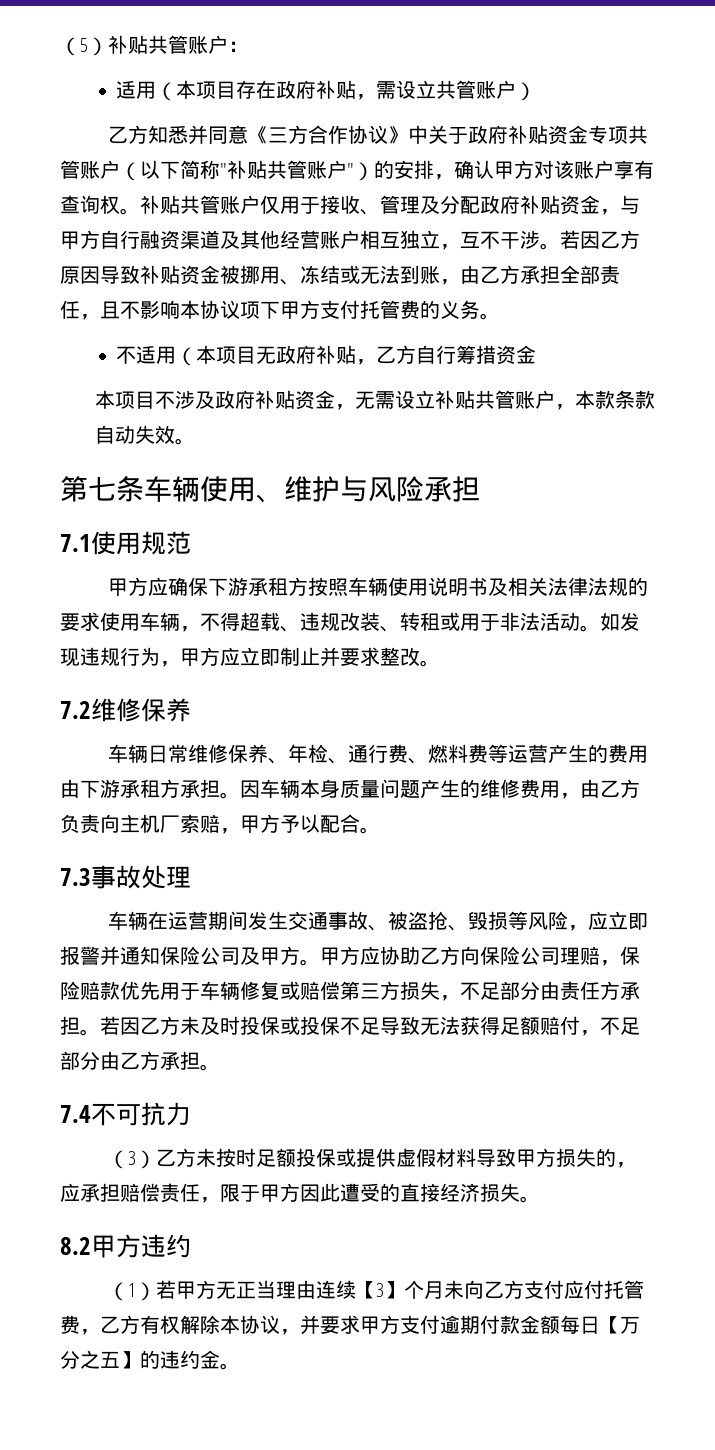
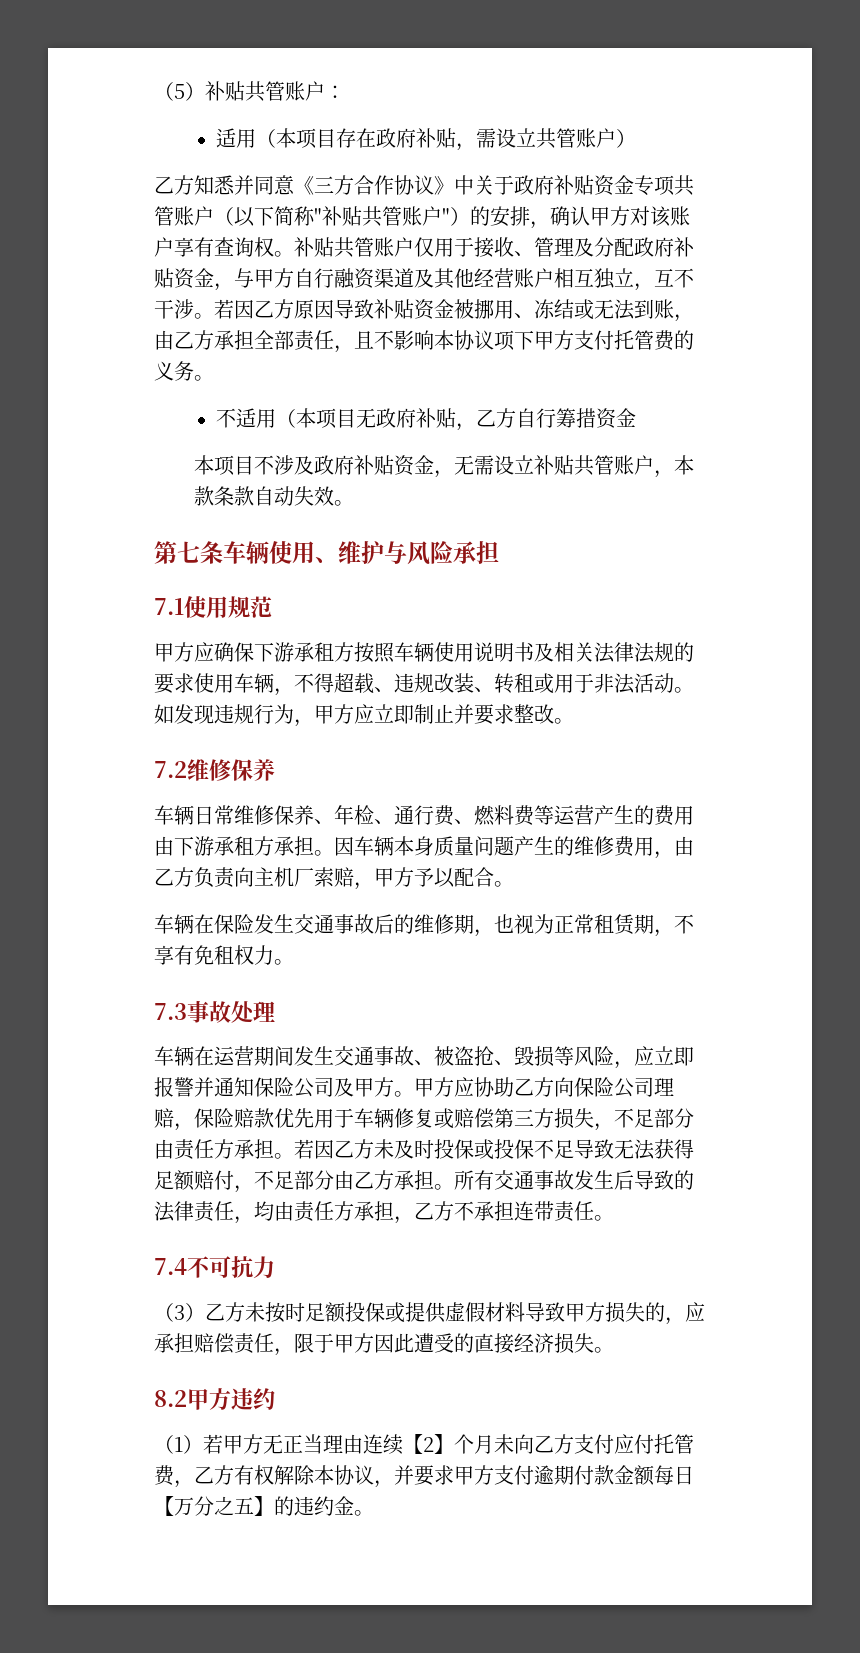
(380, 830) none -> [154,914,694,937] [154,945,294,965] // 车辆在保险发生交通事故后的维修期，也视为正常租赁期，不享有免租权力。
(220, 1067) none -> [454,1170,694,1190] [154,1201,614,1224] 所有交通事故发生后导致的法律责任，均由责任方承担，乙方不承担连带责任。
[376,1283,385,1297] 3 -> [423,1437,434,1452] 2

